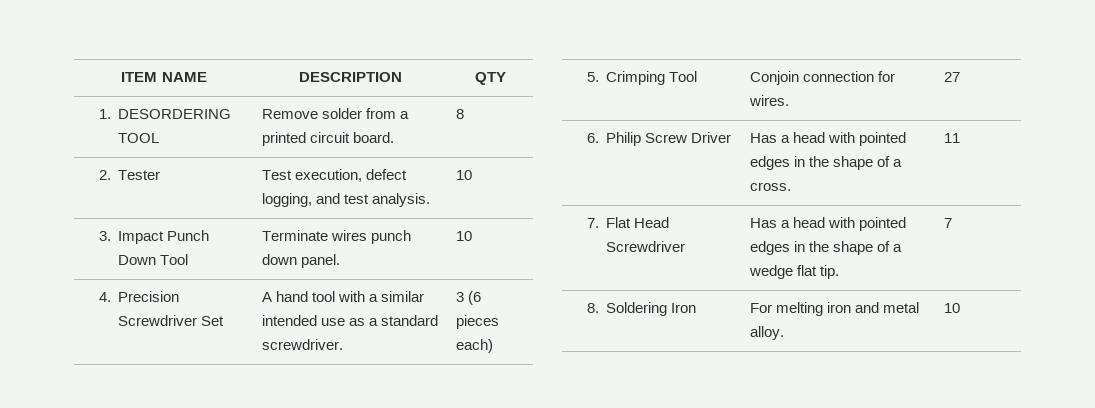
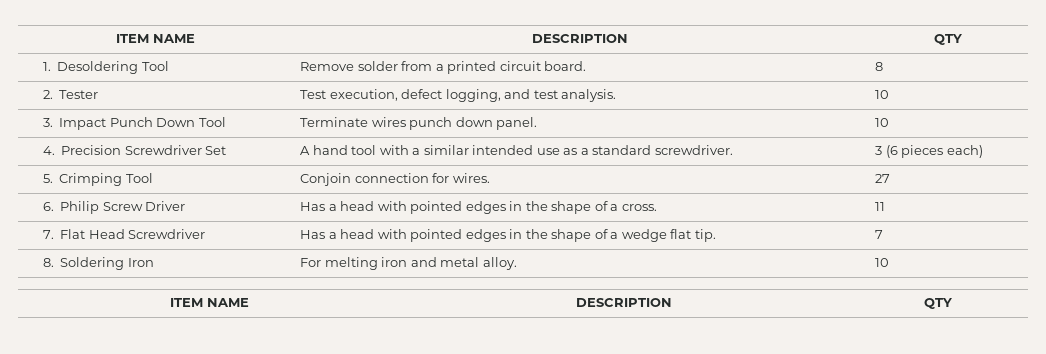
[118,109,232,119] [118,133,160,143] DESORDERING TOOL -> [57,61,169,74] Desoldering Tool
(961, 308) none -> [170,298,249,307] [576,298,672,307] [923,298,952,309] // ITEM NAME | DESCRIPTION | QTY

